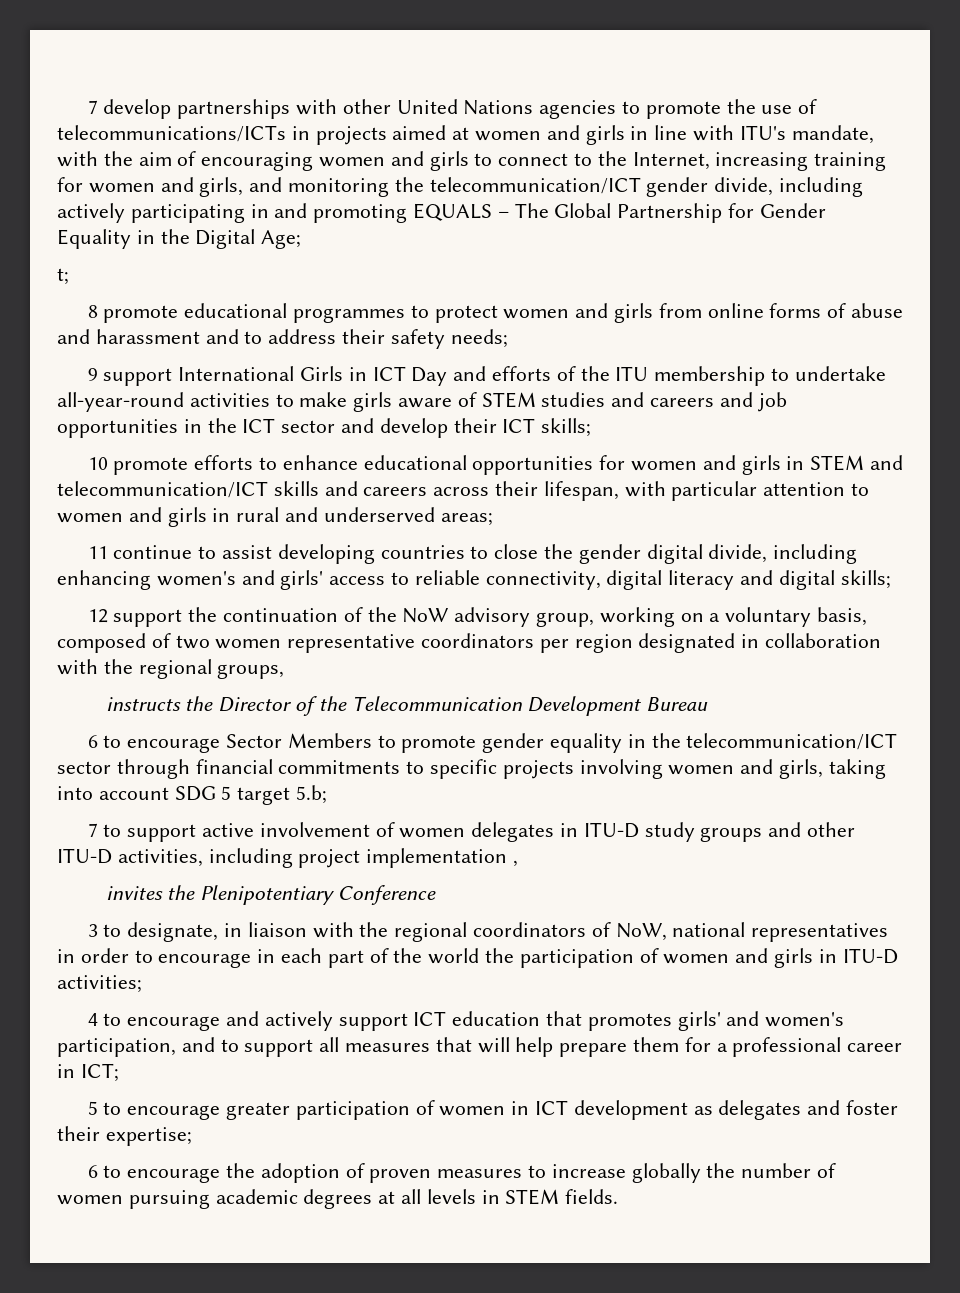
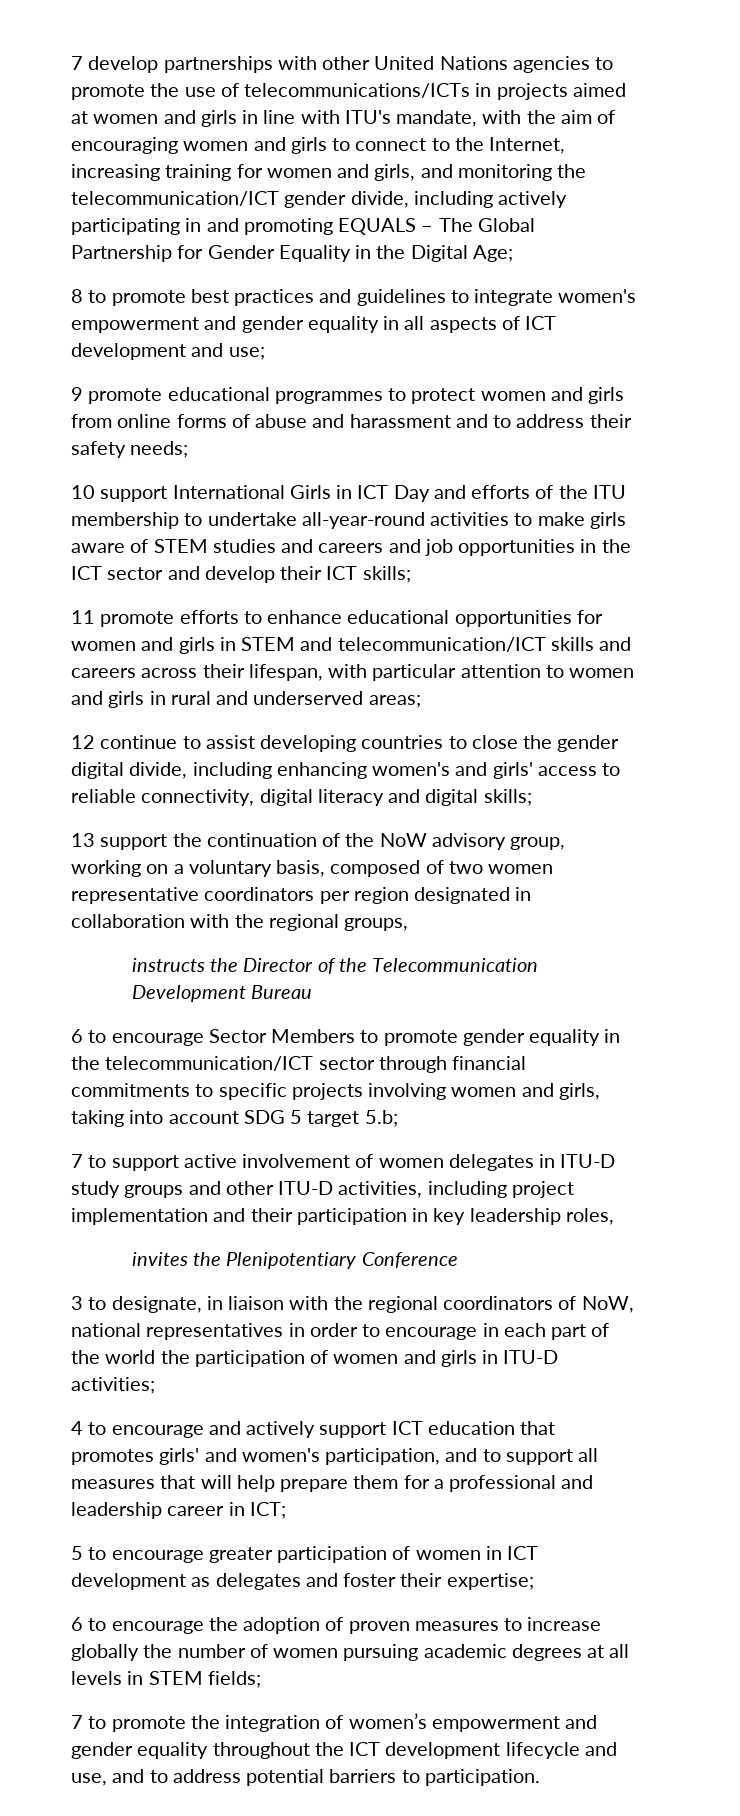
[57,268,69,285] [87,305,98,318] t; // 8 -> [71,289,637,306] [71,316,557,333] [71,343,265,360] [71,387,83,401] 8 to promote best practices and guidelines to integrate women's empowerment and gender equality in all aspects of ICT development and use; // 9
[87,368,98,381] 9 -> [71,485,95,499] 10
[87,457,108,470] 10 -> [71,610,95,624] 11
[87,546,108,559] 11 -> [71,735,95,749] 12
[87,609,108,623] 12 -> [71,833,95,847] 13
[513,860,519,867] , -> [213,1208,614,1225] and their participation in key leadership roles,
(842, 1047) none -> [561,1475,594,1489] [71,1502,162,1519] and leadership
[565,1189,619,1204] fields. -> [207,1671,261,1688] [71,1713,598,1732] [71,1742,617,1759] [71,1769,540,1786] fields; // 7 to promote the integration of women’s empowerment and gender equality throughout the ICT development lifecycle and use, and to address potential barriers to participation.

